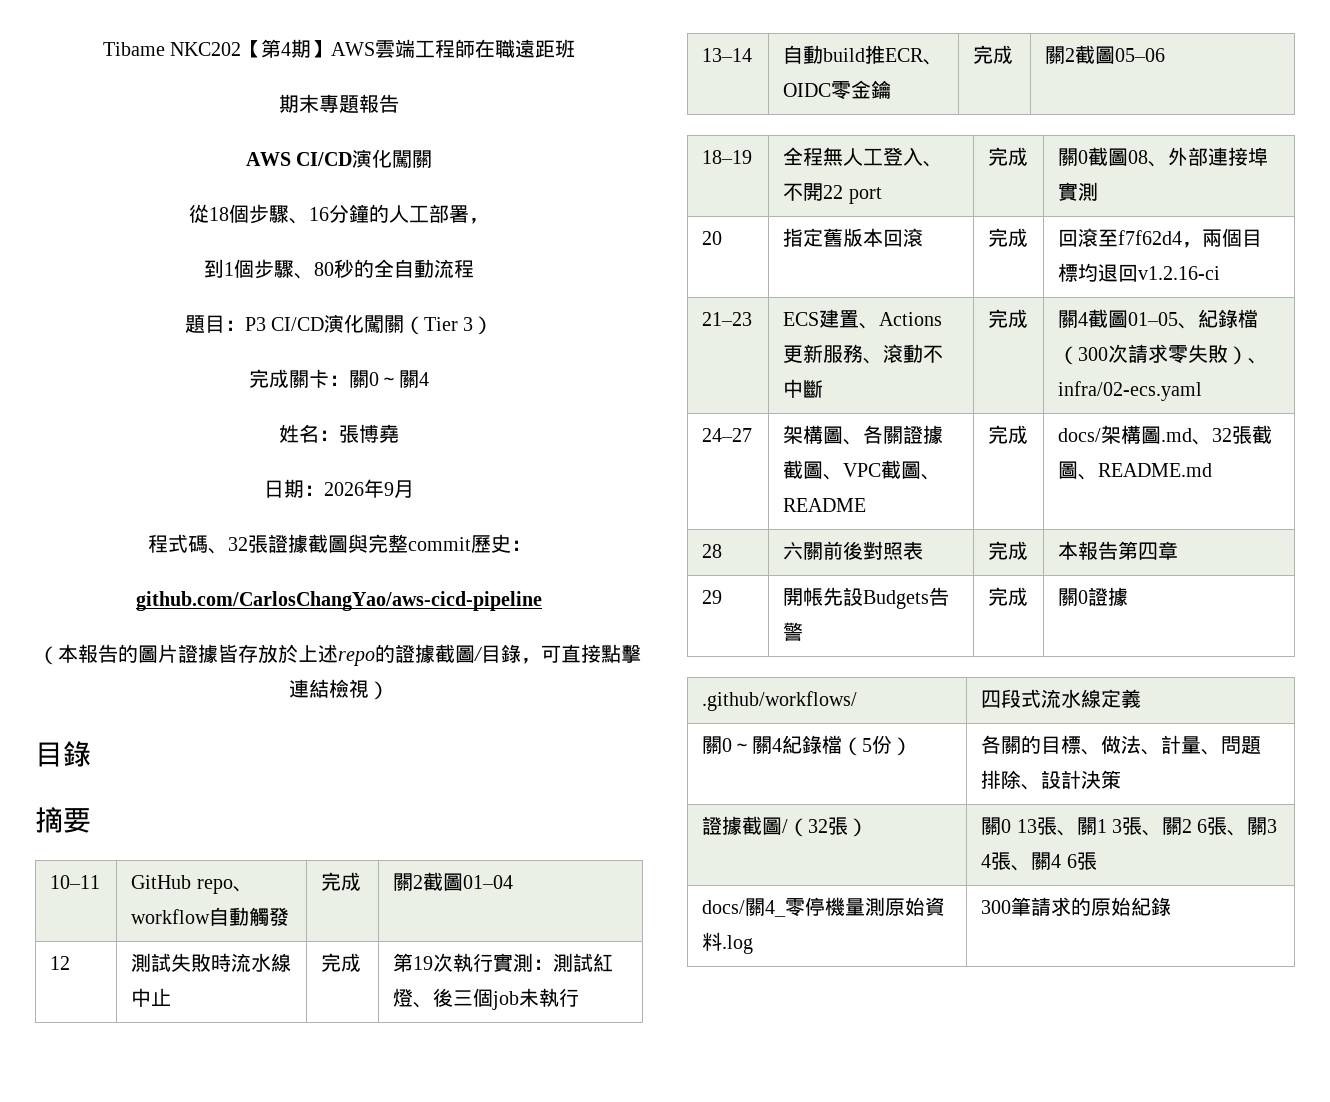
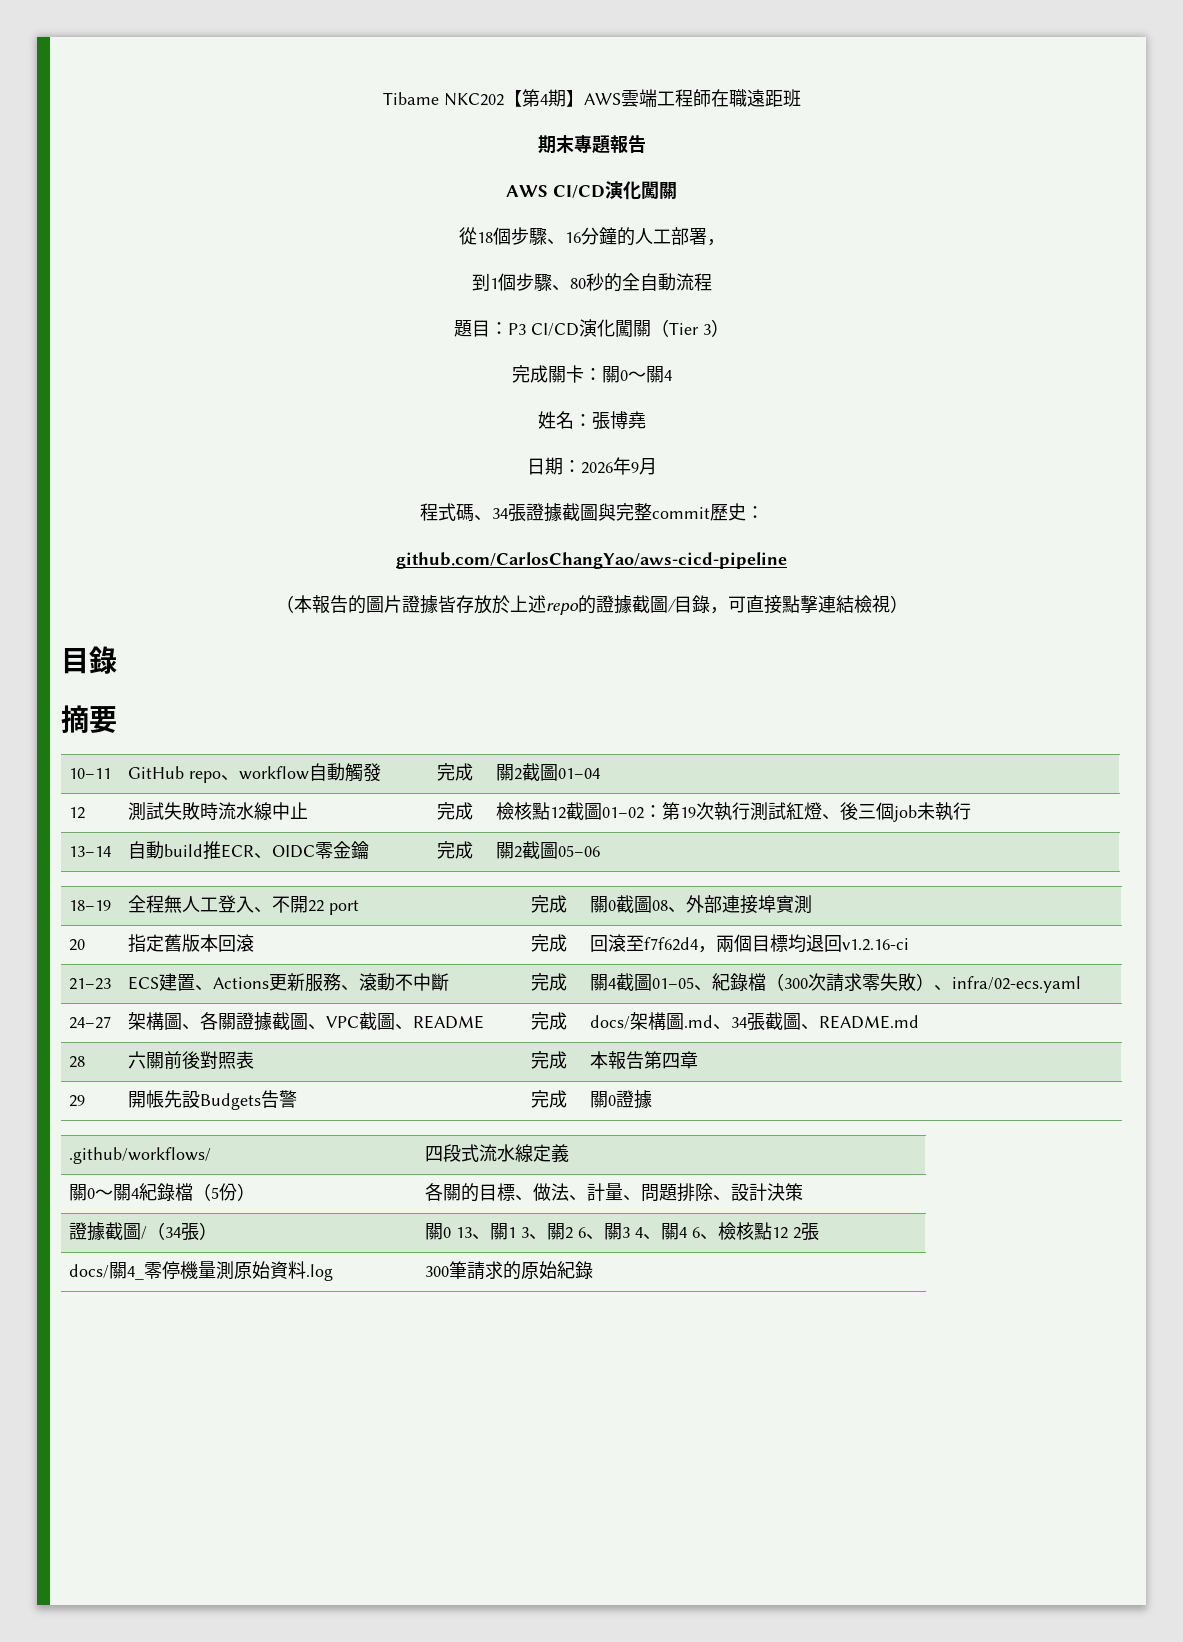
[227,537,248,551] 32 -> [491,508,508,519] 34
(362, 962) none -> [496,802,663,820] 檢核點12截圖01–02：
[493,953,554,972] 實測： -> (751, 811) none
[1212,428,1233,442] 32 -> [731,1017,748,1028] 34
[808,819,829,833] 32 -> [165,1227,182,1238] 34
[1036,817,1057,835] 張 -> (473, 1232) none
[1121,817,1142,835] 張 -> (530, 1232) none
[1207,817,1228,835] 張 -> (587, 1232) none
[991,852,1012,870] 張 -> (644, 1232) none
(1077, 861) none -> [700,1222,802,1240] 、檢核點12 2

